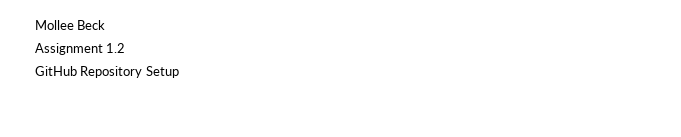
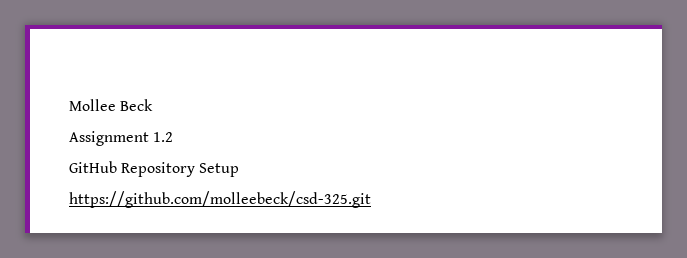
(179, 72) none -> [69,191,371,208] // https://github.com/molleebeck/csd-325.git

